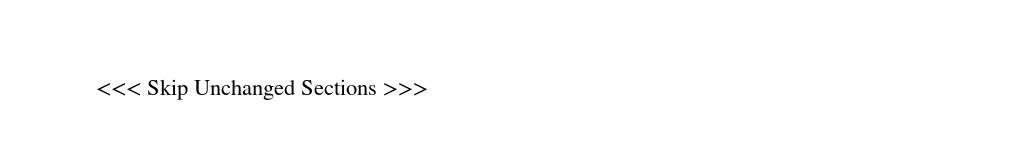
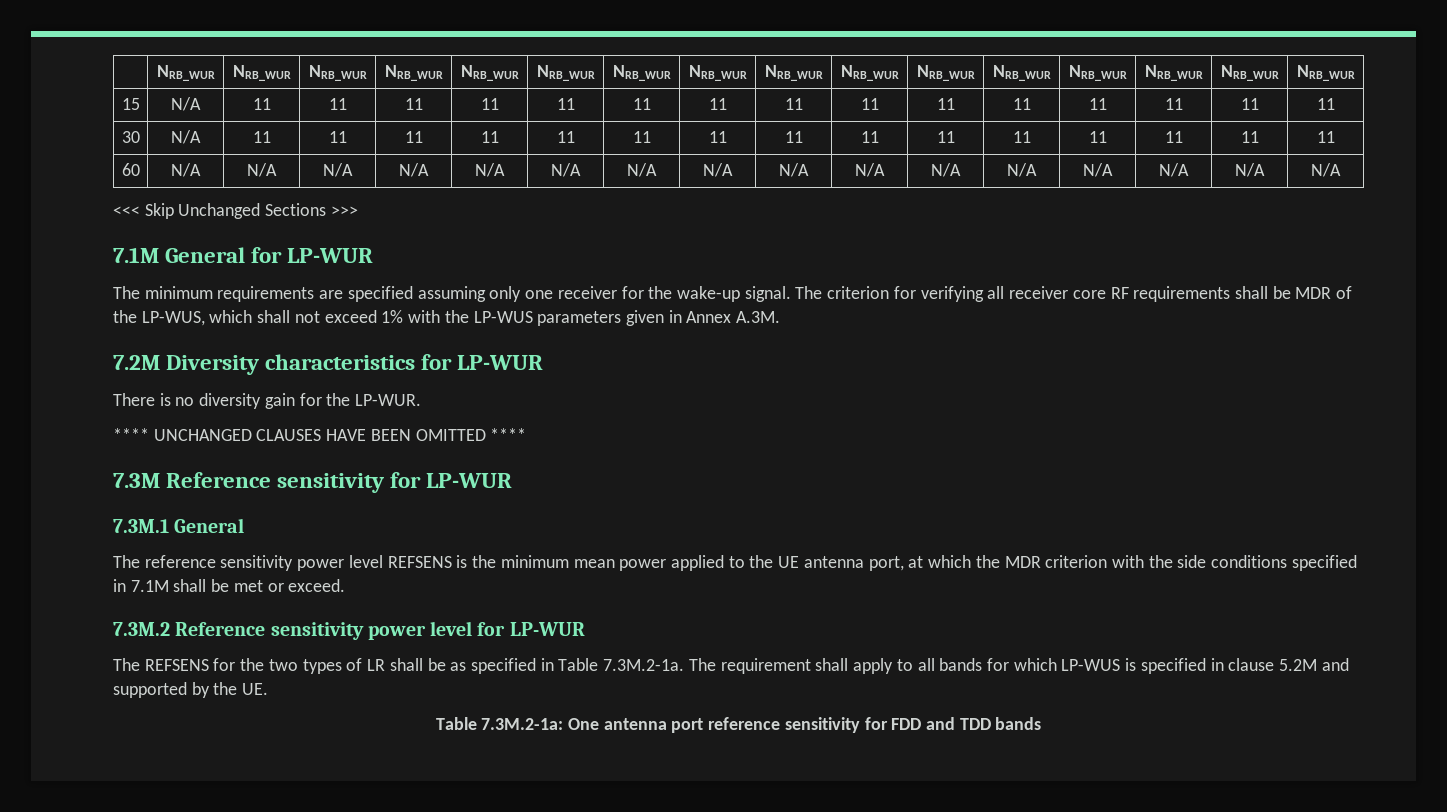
(96, 89) none -> [156,65,215,81] [232,65,291,81] [308,65,367,81] [384,65,443,81] [460,65,519,81] [536,65,595,81] [612,65,671,81] [688,65,747,81] [764,65,823,81] [840,65,899,81] [916,65,975,81] [992,65,1051,81] [1068,65,1127,81] [1144,65,1203,81] [1220,65,1279,81] [1296,65,1355,81] [121,98,140,110] [171,97,201,111] [252,98,271,110] [328,98,347,110] [404,98,423,110] [480,98,499,110] [556,98,575,110] [632,98,651,110] [708,98,727,110] [784,98,803,110] [860,98,879,110] [936,98,955,110] [1012,98,1031,110] [1088,98,1107,110] [1164,98,1183,110] [1240,98,1259,110] [1316,98,1335,110] [121,131,140,143] [171,130,201,144] [252,131,271,143] [328,131,347,143] [404,131,423,143] [480,131,499,143] [556,131,575,143] [632,131,651,143] [708,131,727,143] [784,131,803,143] [860,131,879,143] [936,131,955,143] [1012,131,1031,143] [1088,131,1107,143] [1164,131,1183,143] [1240,131,1259,143] [1316,131,1335,143] [121,163,140,176] [171,163,201,177] [247,163,277,177] [323,163,353,177] [399,163,429,177] [475,163,505,177] [551,163,581,177] [627,163,657,177] [703,163,733,177] [779,163,809,177] [855,163,885,177] [931,163,961,177] [1007,163,1037,177] [1083,163,1113,177] [1159,163,1189,177] [1235,163,1265,177] [1311,163,1341,177] | NRB_WUR | NRB_WUR | NRB_WUR | NRB_WUR | NRB_WUR | NRB_WUR | NRB_WUR | NRB_WUR | NRB_WUR | NRB_WUR | NRB_WUR | NRB_WUR | NRB_WUR | NRB_WUR | NRB_WUR | NRB_WUR // 15 | N/A | 11 | 11 | 11 | 11 | 11 | 11 | 11 | 11 | 11 | 11 | 11 | 11 | 11 | 11 | 11 // 30 | N/A | 11 | 11 | 11 | 11 | 11 | 11 | 11 | 11 | 11 | 11 | 11 | 11 | 11 | 11 | 11 // 60 | N/A | N/A | N/A | N/A | N/A | N/A | N/A | N/A | N/A | N/A | N/A | N/A | N/A | N/A | N/A | N/A //
(429, 89) none -> [113,247,374,263] [113,286,1353,302] [113,310,781,326] [113,354,544,375] [113,393,422,409] [113,428,527,441] [113,472,513,493] [113,518,245,533] [113,555,1357,571] [113,579,346,592] [113,621,585,640] [113,658,1349,674] [113,682,269,698] [435,717,1042,733] // 7.1M General for LP-WUR // The minimum requirements are specified assuming only one receiver for the wake-up signal. The criterion for verifying all receiver core RF requirements shall be MDR of the LP-WUS, which shall not exceed 1% with the LP-WUS parameters given in Annex A.3M. // 7.2M Diversity characteristics for LP-WUR // There is no diversity gain for the LP-WUR. // **** UNCHANGED CLAUSES HAVE BEEN OMITTED **** // 7.3M Reference sensitivity for LP-WUR // 7.3M.1 General // The reference sensitivity power level REFSENS is the minimum mean power applied to the UE antenna port, at which the MDR criterion with the side conditions specified in 7.1M shall be met or exceed. // 7.3M.2 Reference sensitivity power level for LP-WUR // The REFSENS for the two types of LR shall be as specified in Table 7.3M.2-1a. The requirement shall apply to all bands for which LP-WUS is specified in clause 5.2M and supported by the UE. // Table 7.3M.2-1a: One antenna port reference sensitivity for FDD and TDD bands

